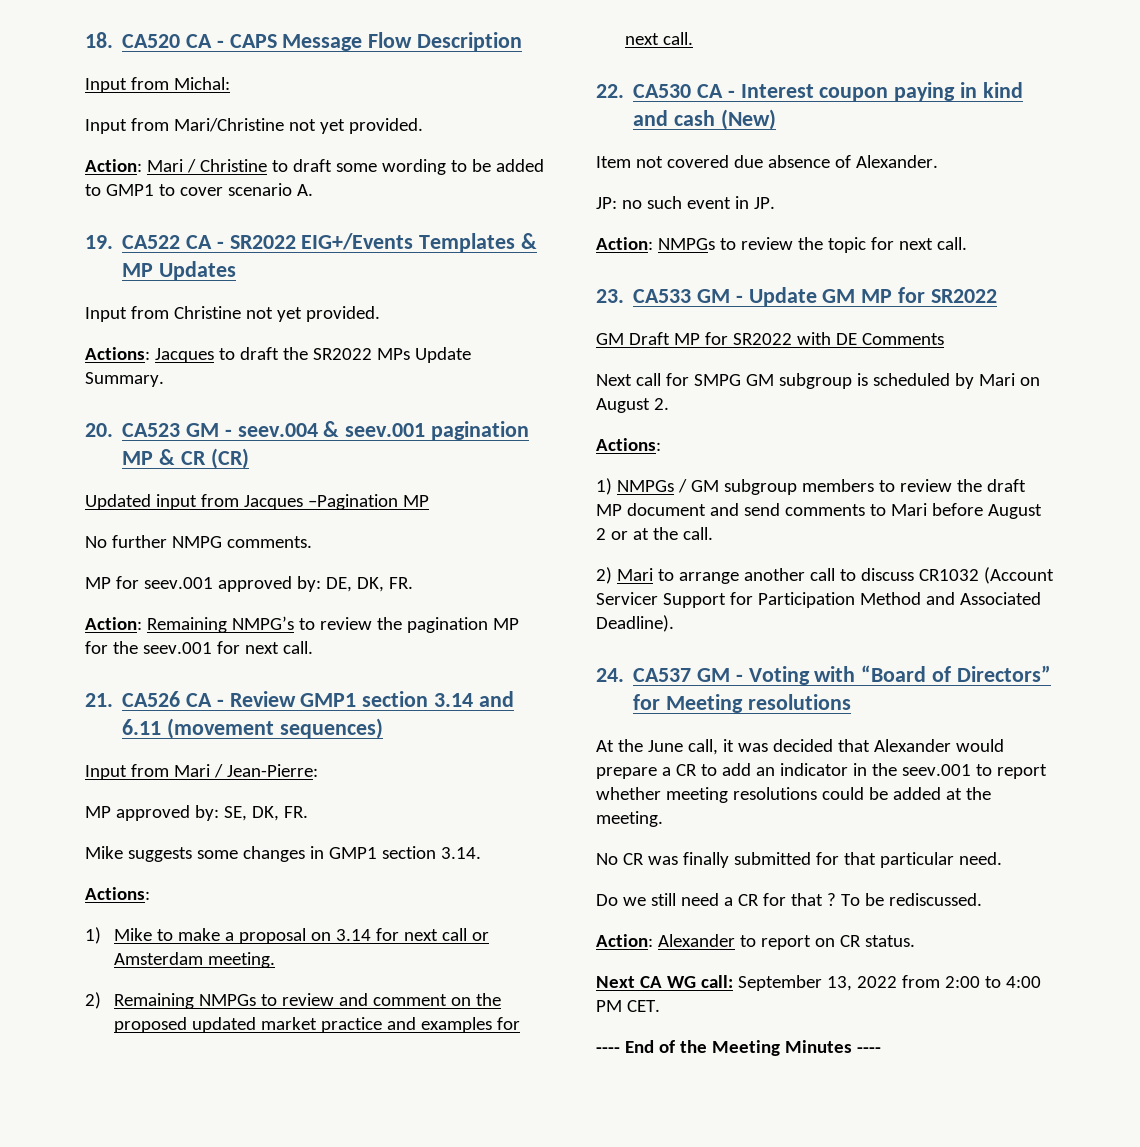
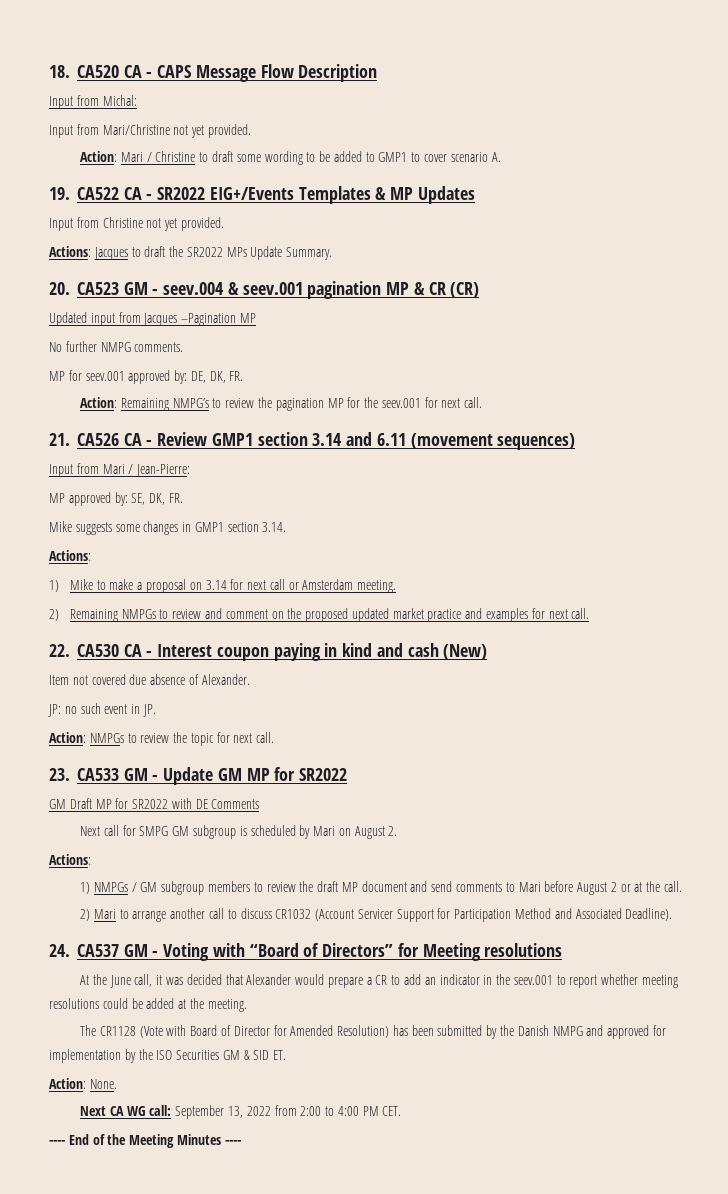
[596,852,1002,868] [596,893,982,906] [596,934,915,950] No CR was finally submitted for that particular need. // Do we still need a CR for that ? To be rediscussed. // Action: Alexander to report on CR status. -> [80,1025,666,1039] [49,1049,287,1063] [49,1078,117,1089] The CR1128 (Vote with Board of Director for Amended Resolution) has been submitted by the Danish NMPG and approved for implementation by the ISO Securities GM & SID ET. // Action: None.

